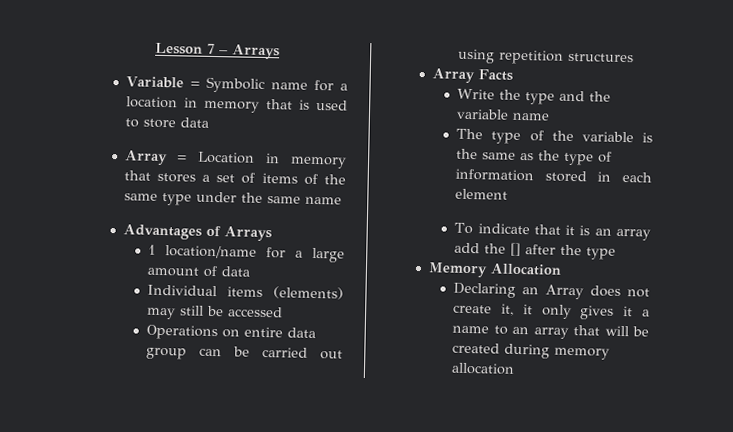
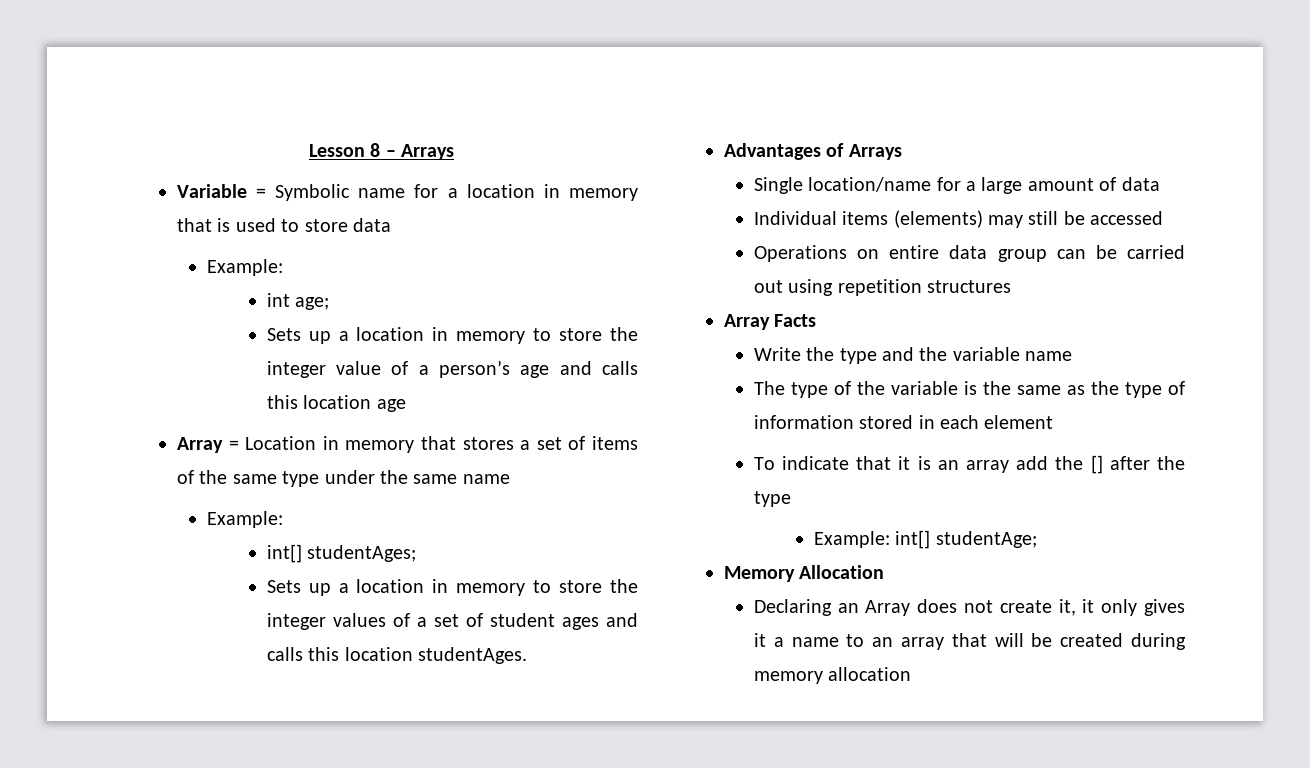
[206,43,215,54] 7 -> [370,143,381,157] 8
(209, 122) none -> [206,259,283,276] [266,293,330,310] [266,327,639,344] [266,360,638,378] [266,395,406,412] // Example: // int age; // Sets up a location in memory to store the integer value of a person’s age and calls this location age
(342, 200) none -> [206,511,283,528] [266,544,417,563] [266,579,639,596] [266,613,639,630] [266,647,527,664] // Example: // int[] studentAges; // Sets up a location in memory to store the integer values of a set of student ages and calls this location studentAges.
[148,244,157,255] 1 -> [753,177,803,194] Single
(617, 253) none -> [813,530,1037,549] // Example: int[] studentAge;

